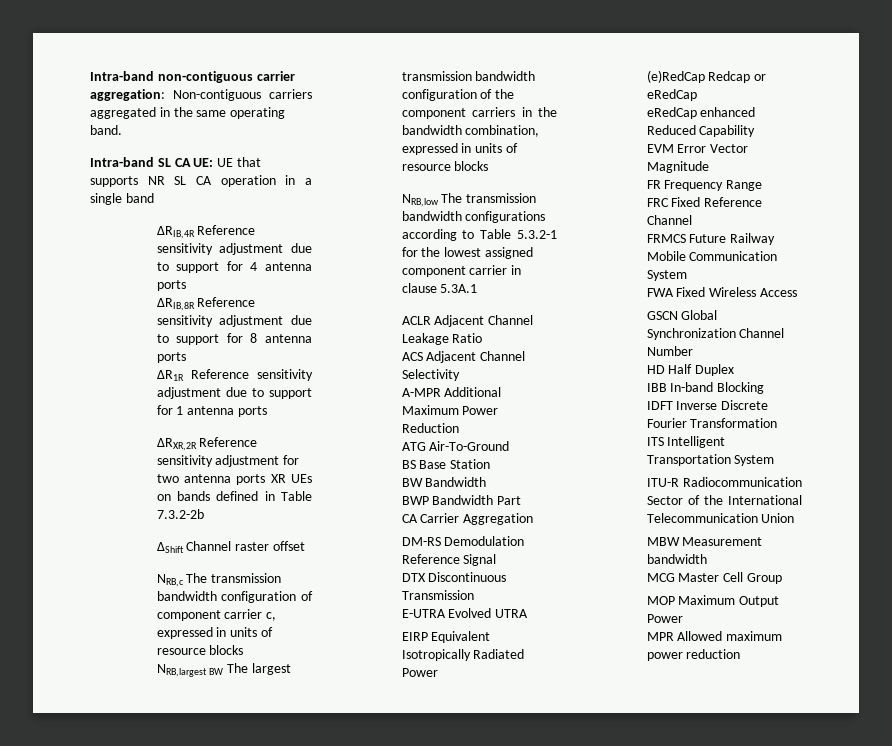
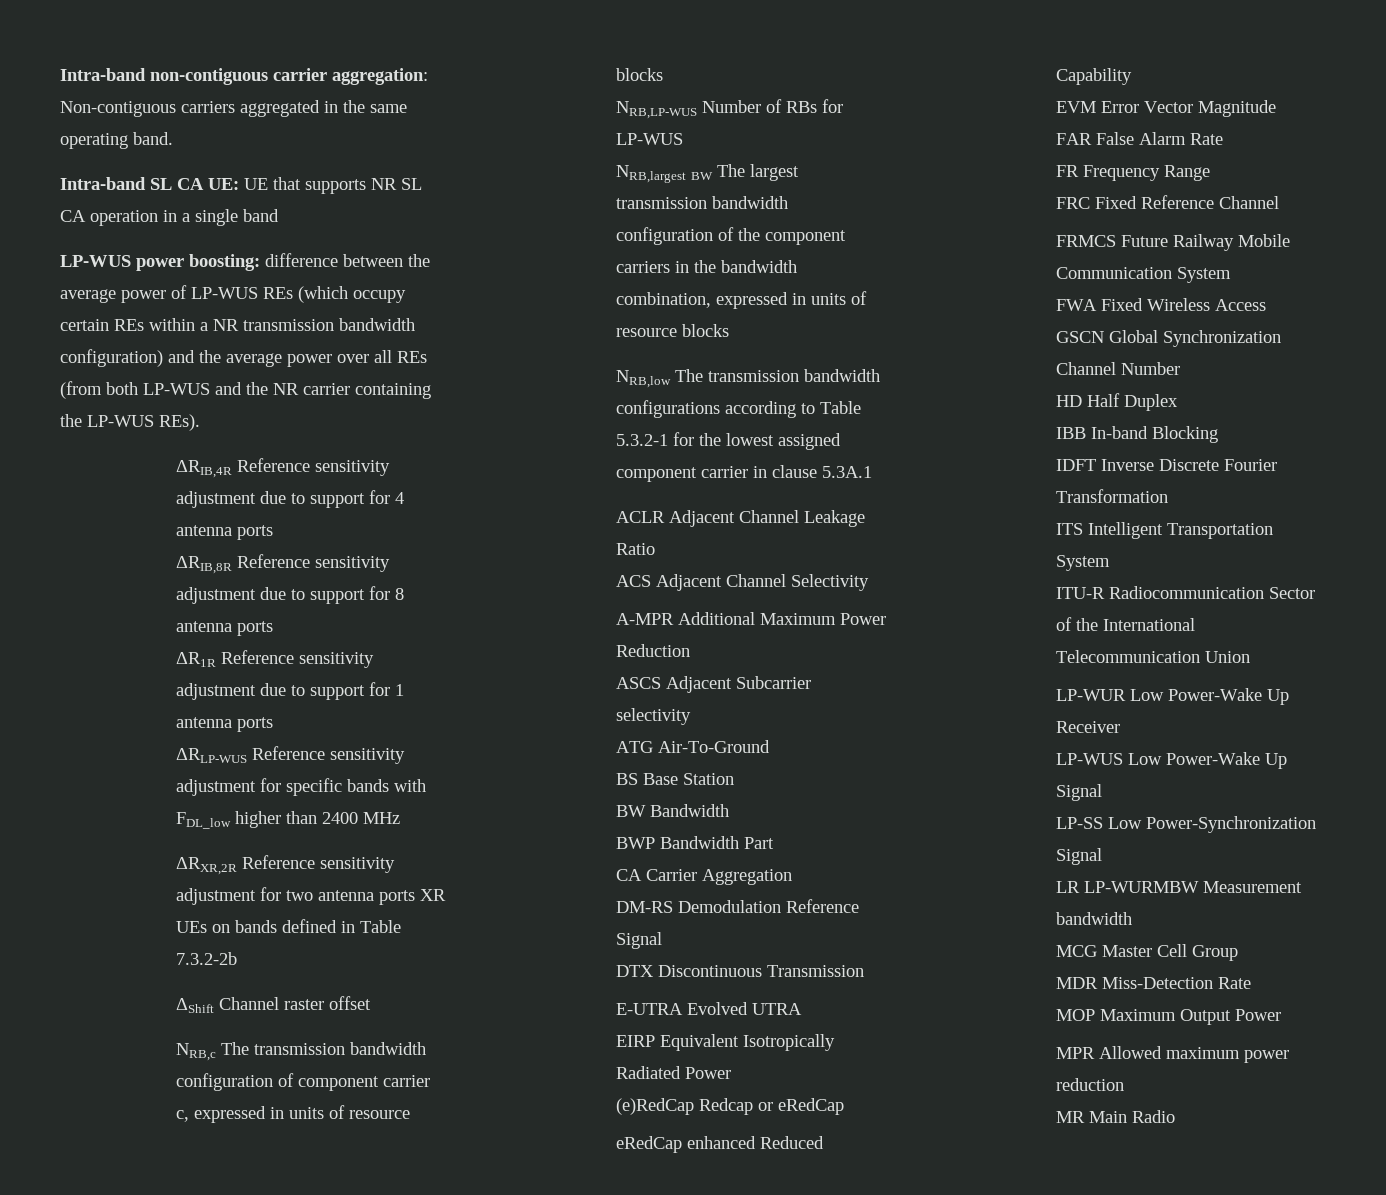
(154, 198) none -> [60,253,430,271] [60,285,406,303] [60,318,415,331] [60,349,427,367] [60,381,431,399] [60,414,200,431] // LP-WUS power boosting: difference between the average power of LP-WUS REs (which occupy certain REs within a NR transmission bandwidth configuration) and the average power over all REs (from both LP-WUS and the NR carrier containing the LP-WUS REs).
(267, 411) none -> [175,746,405,764] [175,778,426,796] [175,811,400,829] // ΔRLP-WUS Reference sensitivity adjustment for specific bands with FDL_low higher than 2400 MHz
(244, 650) none -> [615,99,843,119] [615,133,683,145] // NRB,LP-WUS Number of RBs for LP-WUS
(459, 428) none -> [615,676,811,693] [615,708,691,725] // ASCS Adjacent Subcarrier selectivity
(709, 167) none -> [1055,132,1223,145] // FAR False Alarm Rate
[646,537,680,546] MBW -> [1055,688,1289,705] [1055,721,1120,733] [1055,752,1287,769] [1055,784,1102,801] [1055,816,1316,833] [1055,848,1102,865] [1055,881,1199,893] LP-WUR Low Power-Wake Up Receiver // LP-WUS Low Power-Wake Up Signal // LP-SS Low Power-Synchronization Signal // LR LP-WURMBW
(782, 578) none -> [1055,977,1251,989] // MDR Miss-Detection Rate
(741, 654) none -> [1055,1110,1175,1123] // MR Main Radio

